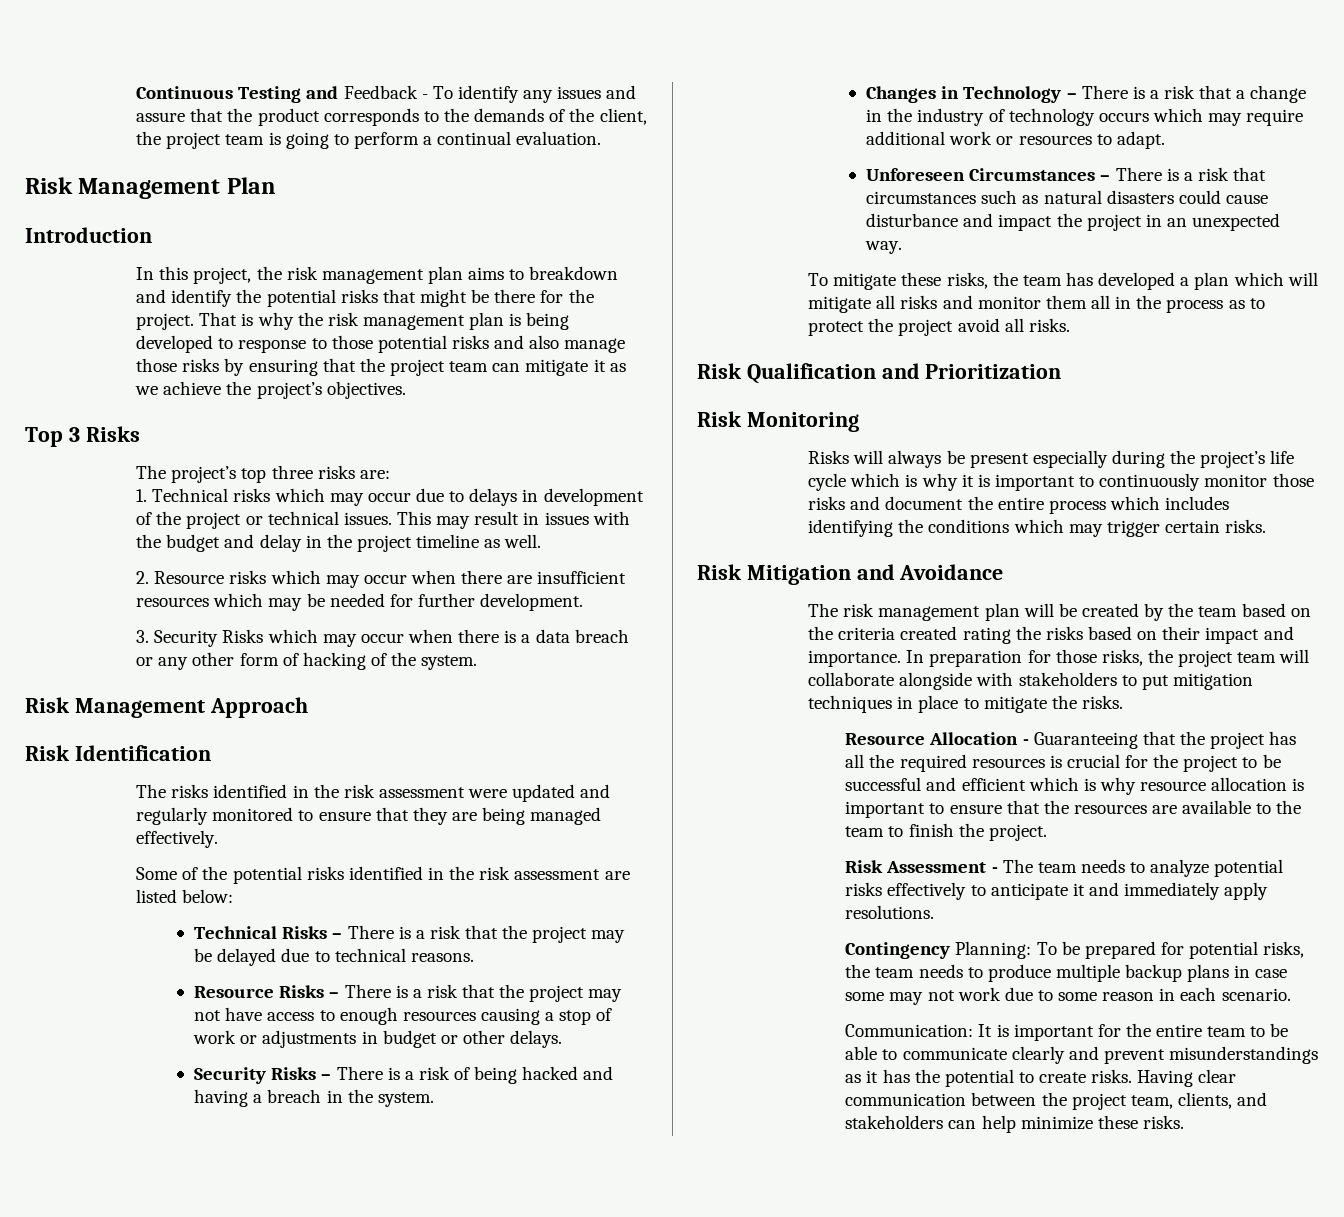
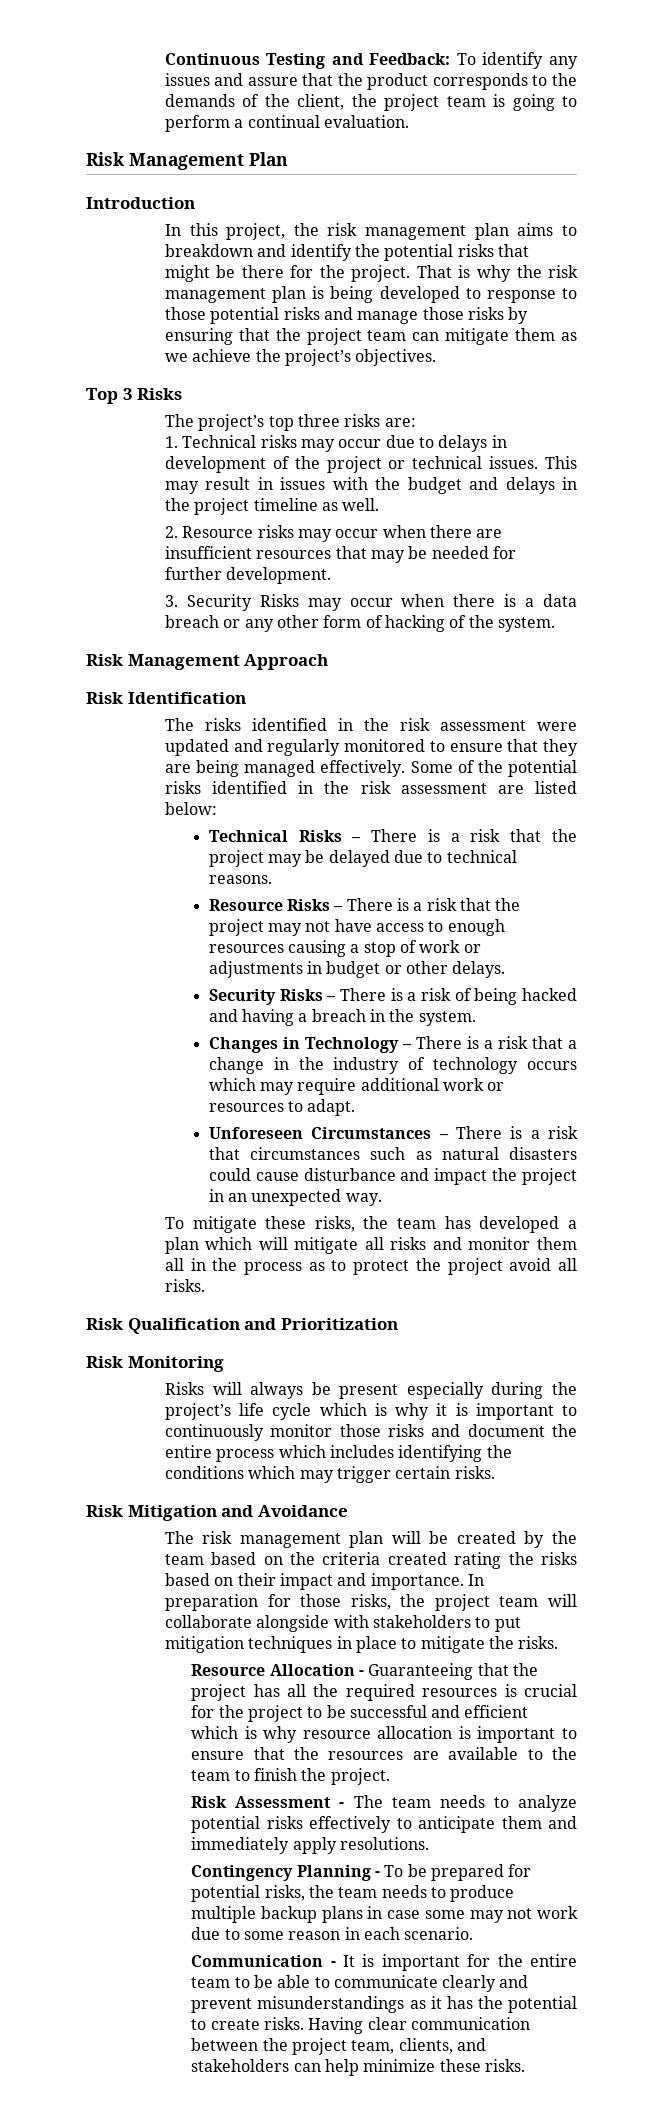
[343,85,428,99] Feedback - -> [369,53,451,65] Feedback:
[529,335,560,349] also -> (353, 313) none
[593,359,606,372] it -> [515,328,556,341] them
[274,488,325,502] which -> (297, 441) none
[259,534,302,552] delay -> [505,477,555,494] delays
[270,570,321,584] which -> (294, 531) none
[213,593,264,607] which -> [335,546,367,559] that
[267,629,318,643] which -> (299, 600) none
(219, 839) // -> (406, 768) none
[1072,883,1085,896] it -> [501,1816,542,1829] them
[955,941,1032,959] Planning: -> [296,1865,380,1881] Planning -
[845,1024,974,1037] Communication: -> [191,1955,336,1967] Communication -

